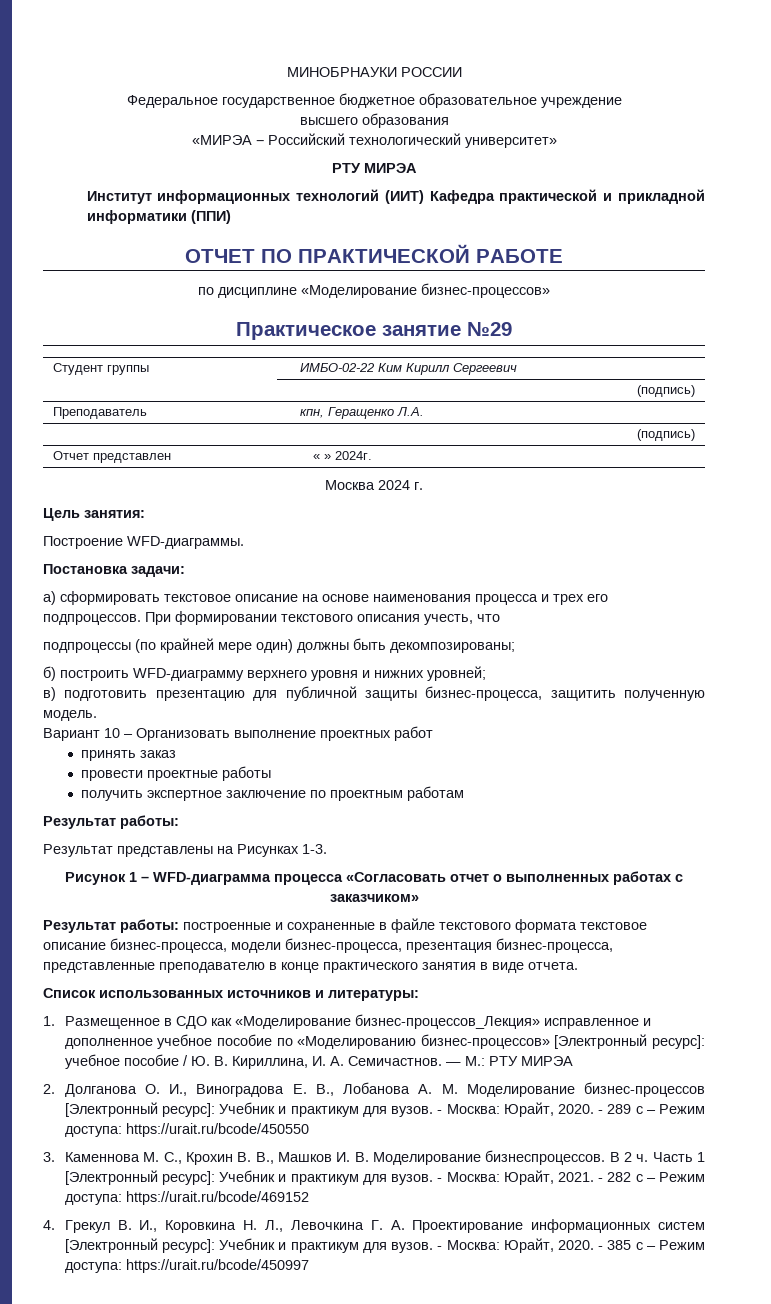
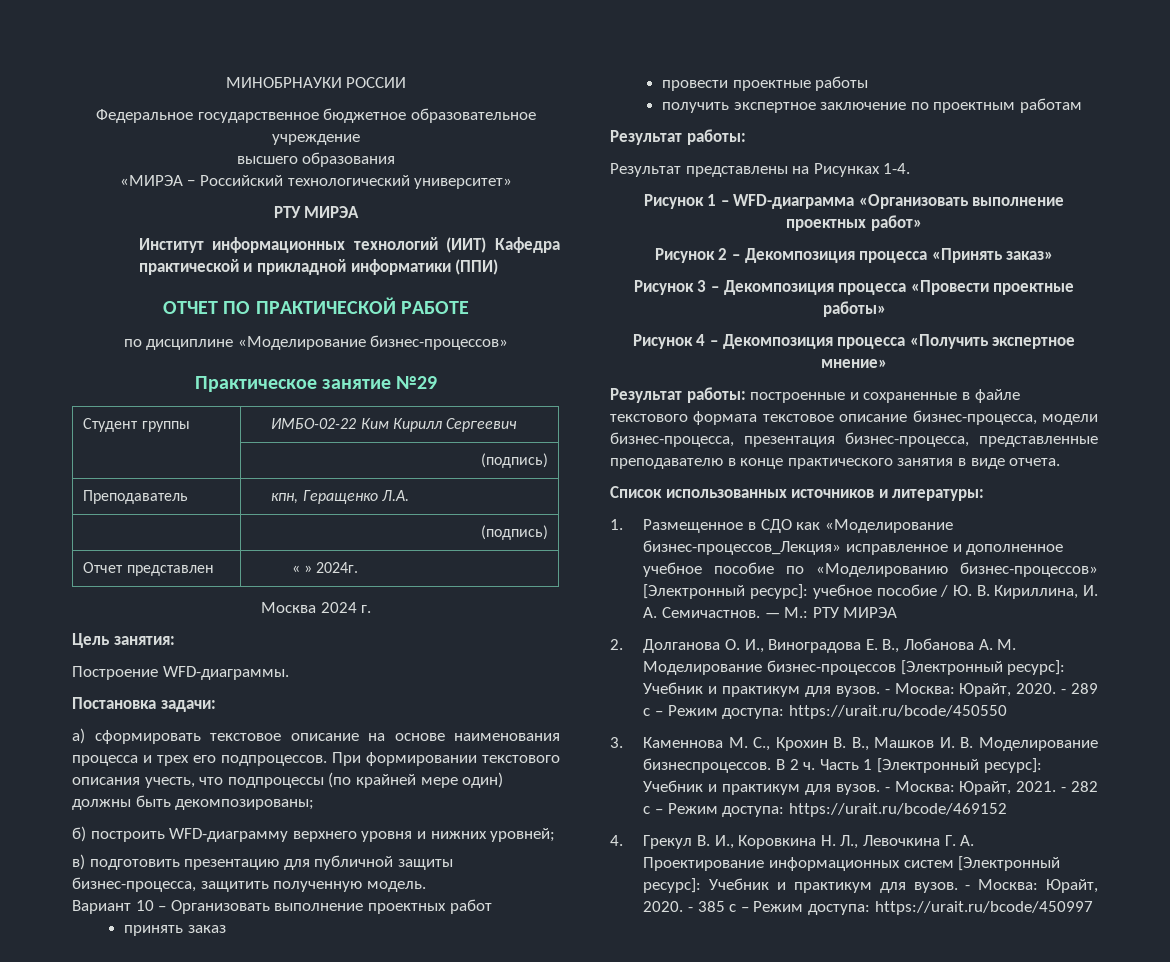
(500, 618) // -> (224, 781) none
[302,844,327,854] 1-3. -> [883,163,911,174] 1-4.
[274,871,683,885] [329,894,419,902] процесса «Согласовать отчет о выполненных работах с заказчиком» -> [858,194,1065,209] [786,215,922,231] [654,248,1054,263] [633,280,1075,295] [822,301,886,317] [632,334,1076,349] [821,359,887,368] «Организовать выполнение проектных работ» // Рисунок 2 – Декомпозиция процесса «Принять заказ» // Рисунок 3 – Декомпозиция процесса «Провести проектные работы» // Рисунок 4 – Декомпозиция процесса «Получить экспертное мнение»

